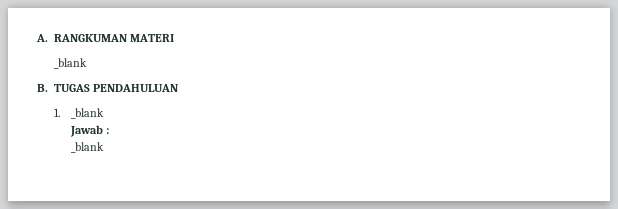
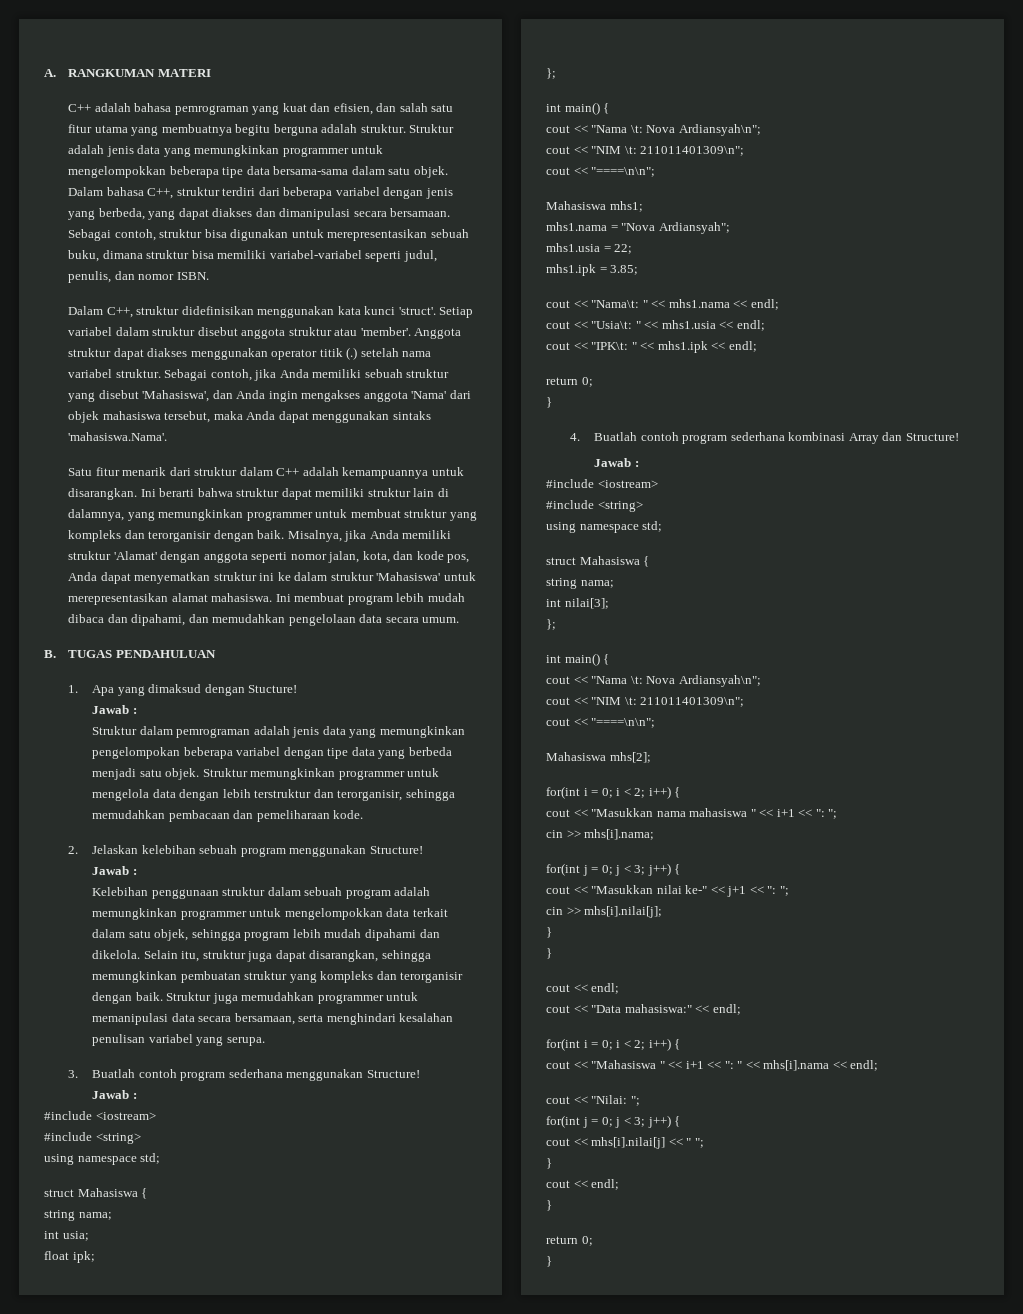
[53,58,87,69] [37,84,179,92] [53,108,104,119] [69,125,110,137] [70,142,104,153] _blank // B. TUGAS PENDAHULUAN // 1. _blank // Jawab : // _blank -> [68,103,454,115] [68,124,455,136] [68,145,384,157] [68,166,448,178] [68,187,453,199] [68,208,451,220] [68,229,469,241] [68,250,437,262] [68,271,209,283] [68,306,474,318] [68,327,462,339] [68,347,432,360] [68,369,450,381] [68,390,471,402] [68,411,431,423] [68,432,168,441] [68,467,464,479] [68,488,449,500] [68,509,477,521] [68,530,452,542] [68,551,470,563] [68,572,476,584] [68,593,465,605] [68,614,460,626] [44,650,216,658] [68,684,298,696] [92,705,137,714] [92,726,465,738] [92,747,452,759] [92,768,440,780] [92,789,455,801] [92,810,364,822] [68,845,423,857] [92,866,137,875] [92,887,431,899] [92,908,448,920] [92,929,440,941] [92,950,431,962] [92,971,464,983] [92,992,419,1004] [92,1013,454,1025] [92,1034,265,1046] [68,1069,420,1081] [92,1090,137,1099] [44,1111,156,1120] [44,1132,141,1144] [44,1153,161,1165] [44,1188,148,1199] [44,1210,112,1221] [44,1231,89,1241] [44,1251,95,1263] [546,68,556,79] [546,102,610,115] [546,124,761,136] [546,146,745,156] [546,167,656,177] [546,201,643,212] [546,222,730,234] [546,243,633,254] [546,264,639,276] [546,299,779,310] [546,320,765,331] [546,341,757,353] [546,377,593,387] [546,397,552,408] [570,432,959,444] [594,458,639,467] [546,479,658,488] [546,500,643,512] [546,521,663,533] [546,556,650,567] [546,578,614,589] [546,598,609,609] [546,619,556,630] [546,653,610,666] [546,675,761,687] [546,697,745,707] [546,718,656,728] [546,752,651,763] [546,786,681,799] [546,808,838,819] [546,829,655,840] [546,863,681,876] [546,885,789,897] [546,906,663,918] [546,927,552,938] [546,948,552,959] [546,983,620,994] [546,1004,741,1015] [546,1038,681,1051] [546,1060,879,1071] [546,1095,640,1106] [546,1115,681,1128] [546,1137,704,1149] [546,1158,552,1169] [546,1179,620,1190] [546,1200,552,1211] [546,1236,593,1246] [546,1256,552,1267] C++ adalah bahasa pemrograman yang kuat dan efisien, dan salah satu fitur utama yang membuatnya begitu berguna adalah struktur. Struktur adalah jenis data yang memungkinkan programmer untuk mengelompokkan beberapa tipe data bersama-sama dalam satu objek. Dalam bahasa C++, struktur terdiri dari beberapa variabel dengan jenis yang berbeda, yang dapat diakses dan dimanipulasi secara bersamaan. Sebagai contoh, struktur bisa digunakan untuk merepresentasikan sebuah buku, dimana struktur bisa memiliki variabel-variabel seperti judul, penulis, dan nomor ISBN. // Dalam C++, struktur didefinisikan menggunakan kata kunci 'struct'. Setiap variabel dalam struktur disebut anggota struktur atau 'member'. Anggota struktur dapat diakses menggunakan operator titik (.) setelah nama variabel struktur. Sebagai contoh, jika Anda memiliki sebuah struktur yang disebut 'Mahasiswa', dan Anda ingin mengakses anggota 'Nama' dari objek mahasiswa tersebut, maka Anda dapat menggunakan sintaks 'mahasiswa.Nama'. // Satu fitur menarik dari struktur dalam C++ adalah kemampuannya untuk disarangkan. Ini berarti bahwa struktur dapat memiliki struktur lain di dalamnya, yang memungkinkan programmer untuk membuat struktur yang kompleks dan terorganisir dengan baik. Misalnya, jika Anda memiliki struktur 'Alamat' dengan anggota seperti nomor jalan, kota, dan kode pos, Anda dapat menyematkan struktur ini ke dalam struktur 'Mahasiswa' untuk merepresentasikan alamat mahasiswa. Ini membuat program lebih mudah dibaca dan dipahami, dan memudahkan pengelolaan data secara umum. // B. TUGAS PENDAHULUAN // 1. Apa yang dimaksud dengan Stucture! // Jawab : // Struktur dalam pemrograman adalah jenis data yang memungkinkan pengelompokan beberapa variabel dengan tipe data yang berbeda menjadi satu objek. Struktur memungkinkan programmer untuk mengelola data dengan lebih terstruktur dan terorganisir, sehingga memudahkan pembacaan dan pemeliharaan kode. // 2. Jelaskan kelebihan sebuah program menggunakan Structure! // Jawab : // Kelebihan penggunaan struktur dalam sebuah program adalah memungkinkan programmer untuk mengelompokkan data terkait dalam satu objek, sehingga program lebih mudah dipahami dan dikelola. Selain itu, struktur juga dapat disarangkan, sehingga memungkinkan pembuatan struktur yang kompleks dan terorganisir dengan baik. Struktur juga memudahkan programmer untuk memanipulasi data secara bersamaan, serta menghindari kesalahan penulisan variabel yang serupa. // 3. Buatlah contoh program sederhana menggunakan Structure! // Jawab : // #include <iostream> // #include <string> // using namespace std; // struct Mahasiswa { // string nama; // int usia; // float ipk; // }; // int main() { // cout << "Nama \t: Nova Ardiansyah\n"; // cout << "NIM \t: 211011401309\n"; // cout << "====\n\n"; // Mahasiswa mhs1; // mhs1.nama = "Nova Ardiansyah"; // mhs1.usia = 22; // mhs1.ipk = 3.85; // cout << "Nama\t: " << mhs1.nama << endl; // cout << "Usia\t: " << mhs1.usia << endl; // cout << "IPK\t: " << mhs1.ipk << endl; // return 0; // } // 4. Buatlah contoh program sederhana kombinasi Array dan Structure! // Jawab : // #include <iostream> // #include <string> // using namespace std; // struct Mahasiswa { // string nama; // int nilai[3]; // }; // int main() { // cout << "Nama \t: Nova Ardiansyah\n"; // cout << "NIM \t: 211011401309\n"; // cout << "====\n\n"; // Mahasiswa mhs[2]; // for(int i = 0; i < 2; i++) { // cout << "Masukkan nama mahasiswa " << i+1 << ": "; // cin >> mhs[i].nama; // for(int j = 0; j < 3; j++) { // cout << "Masukkan nilai ke-" << j+1 << ": "; // cin >> mhs[i].nilai[j]; // } // } // cout << endl; // cout << "Data mahasiswa:" << endl; // for(int i = 0; i < 2; i++) { // cout << "Mahasiswa " << i+1 << ": " << mhs[i].nama << endl; // cout << "Nilai: "; // for(int j = 0; j < 3; j++) { // cout << mhs[i].nilai[j] << " "; // } // cout << endl; // } // return 0; // }

